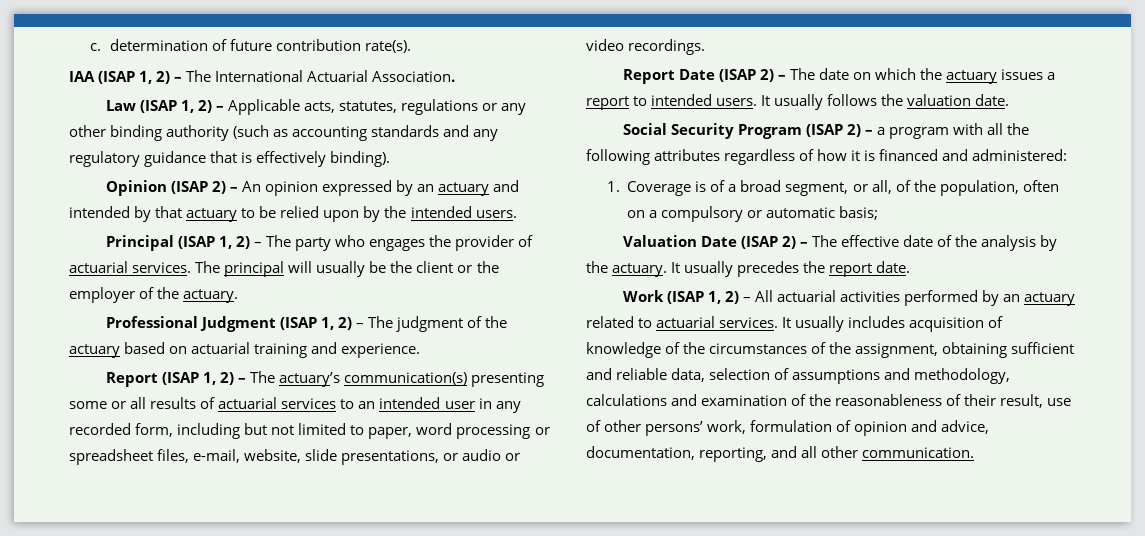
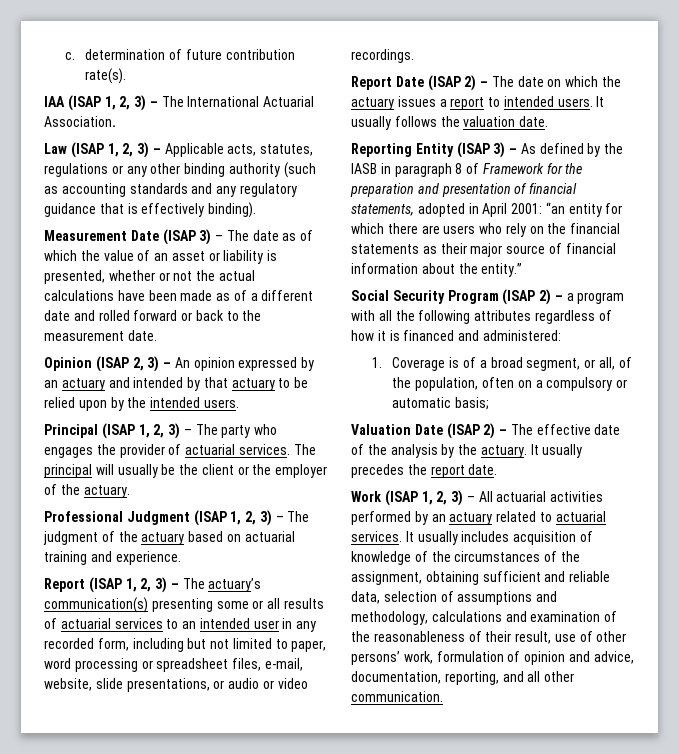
[156,71,171,84] 2) -> [119,95,147,111] 2, 3)
[197,100,212,113] 2) -> [122,142,150,158] 2, 3)
(391, 159) none -> [44,229,314,245] [44,250,278,264] [44,270,255,284] [44,290,314,301] [44,310,262,321] [44,330,157,341] // Measurement Date (ISAP 3) – The date as of which the value of an asset or liability is presented, whether or not the actual calculations have been made as of a different date and rolled forward or back to the measurement date.
[211,181,226,194] 2) -> [132,356,160,372] 2, 3)
[235,236,250,249] 2) -> [153,423,181,439] 2, 3)
[337,317,352,330] 2) -> [245,510,272,526] 2, 3)
[219,372,234,385] 2) -> [140,577,168,593] 2, 3)
(1010, 100) none -> [351,142,624,158] [351,163,583,177] [350,183,578,197] [351,202,623,217] [351,223,621,237] [351,243,616,257] [351,263,523,277] // Reporting Entity (ISAP 3) – As defined by the IASB in paragraph 8 of Framework for the preparation and presentation of financial statements, adopted in April 2001: “an entity for which there are users who rely on the financial statements as their major source of financial information about the entity.”
[724,291,739,304] 2) -> [436,490,464,506] 2, 3)

